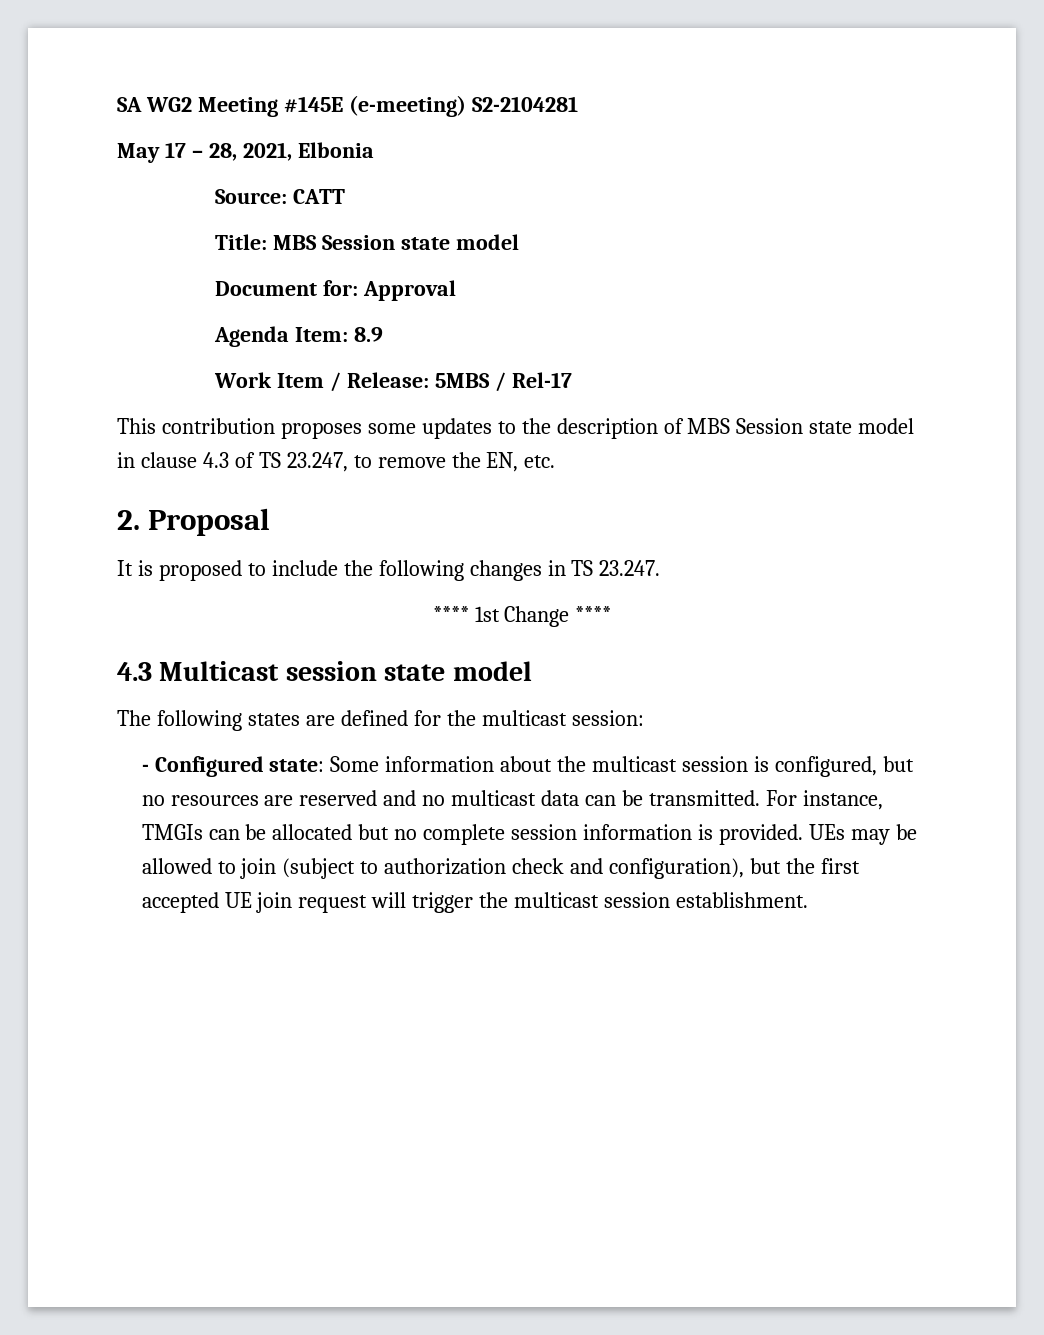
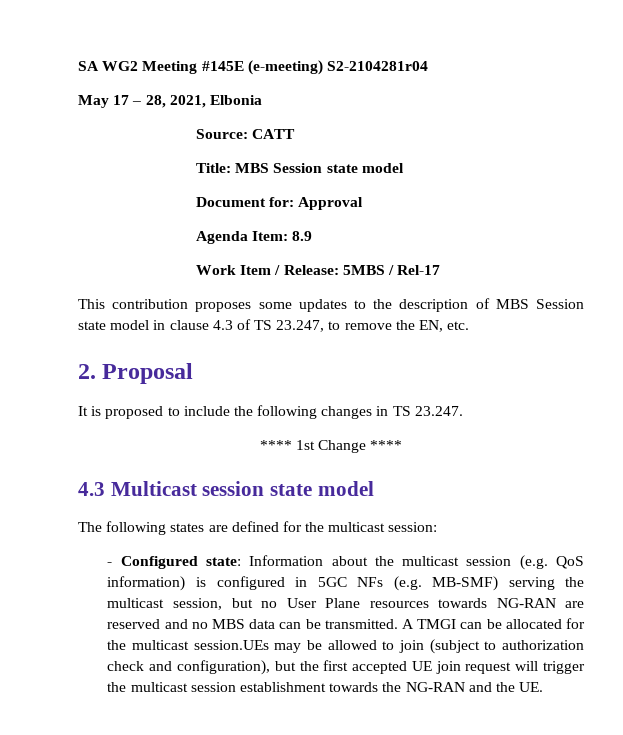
[471,96,578,112] S2-2104281 -> [326,61,428,71] S2-2104281r04
[330,756,495,772] Some information -> [249,555,324,566] Information
[754,756,914,777] [141,795,259,806] is configured, but no resources -> [519,555,585,570] [107,576,584,591] [107,598,556,610] (e.g. QoS information) is configured in 5GC NFs (e.g. MB-SMF) serving the multicast session, but no User Plane resources towards NG-RAN
[451,790,537,806] multicast -> [212,619,246,629] MBS
[765,790,883,810] [141,824,845,845] For instance, TMGIs can be allocated but no complete session information is provided. UEs -> [402,618,585,629] [107,640,269,650] A TMGI can be allocated for the multicast session.UEs
[676,892,809,908] establishment. -> [240,682,544,692] establishment towards the NG-RAN and the UE.

